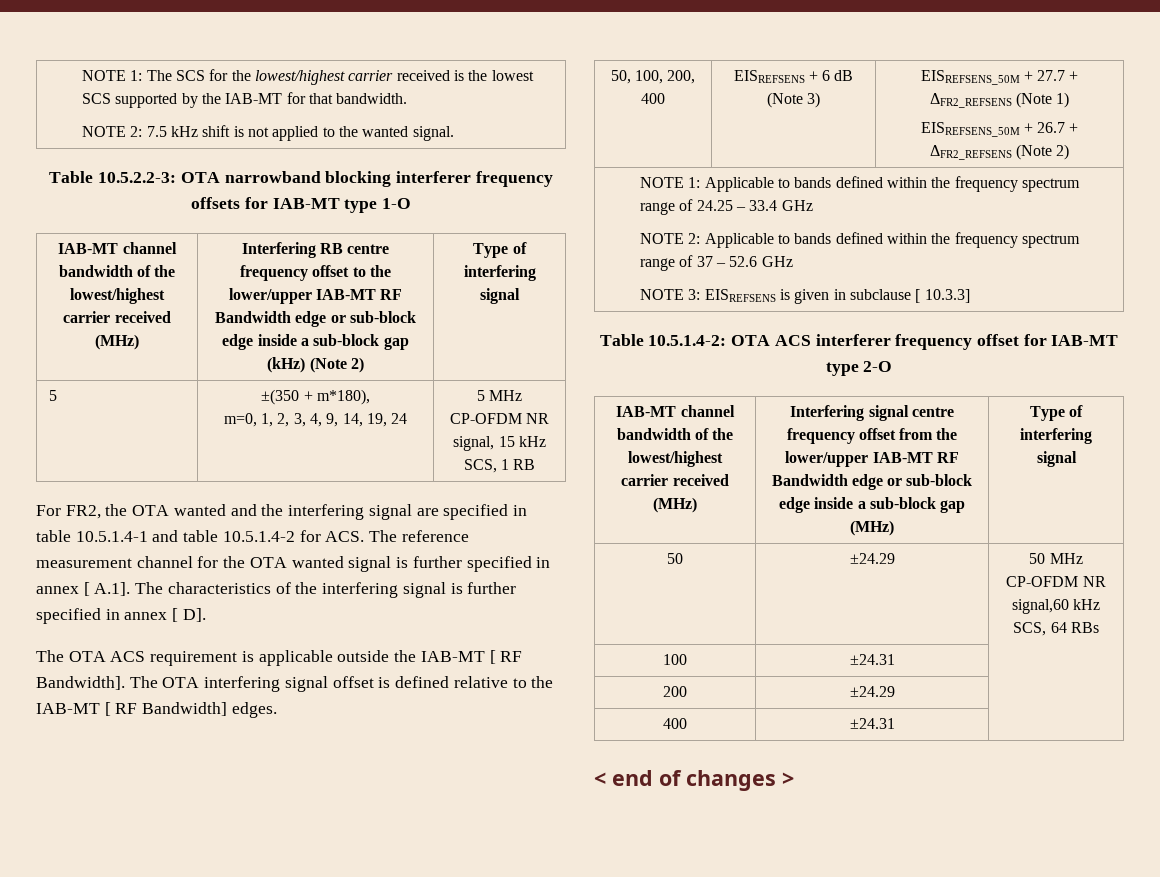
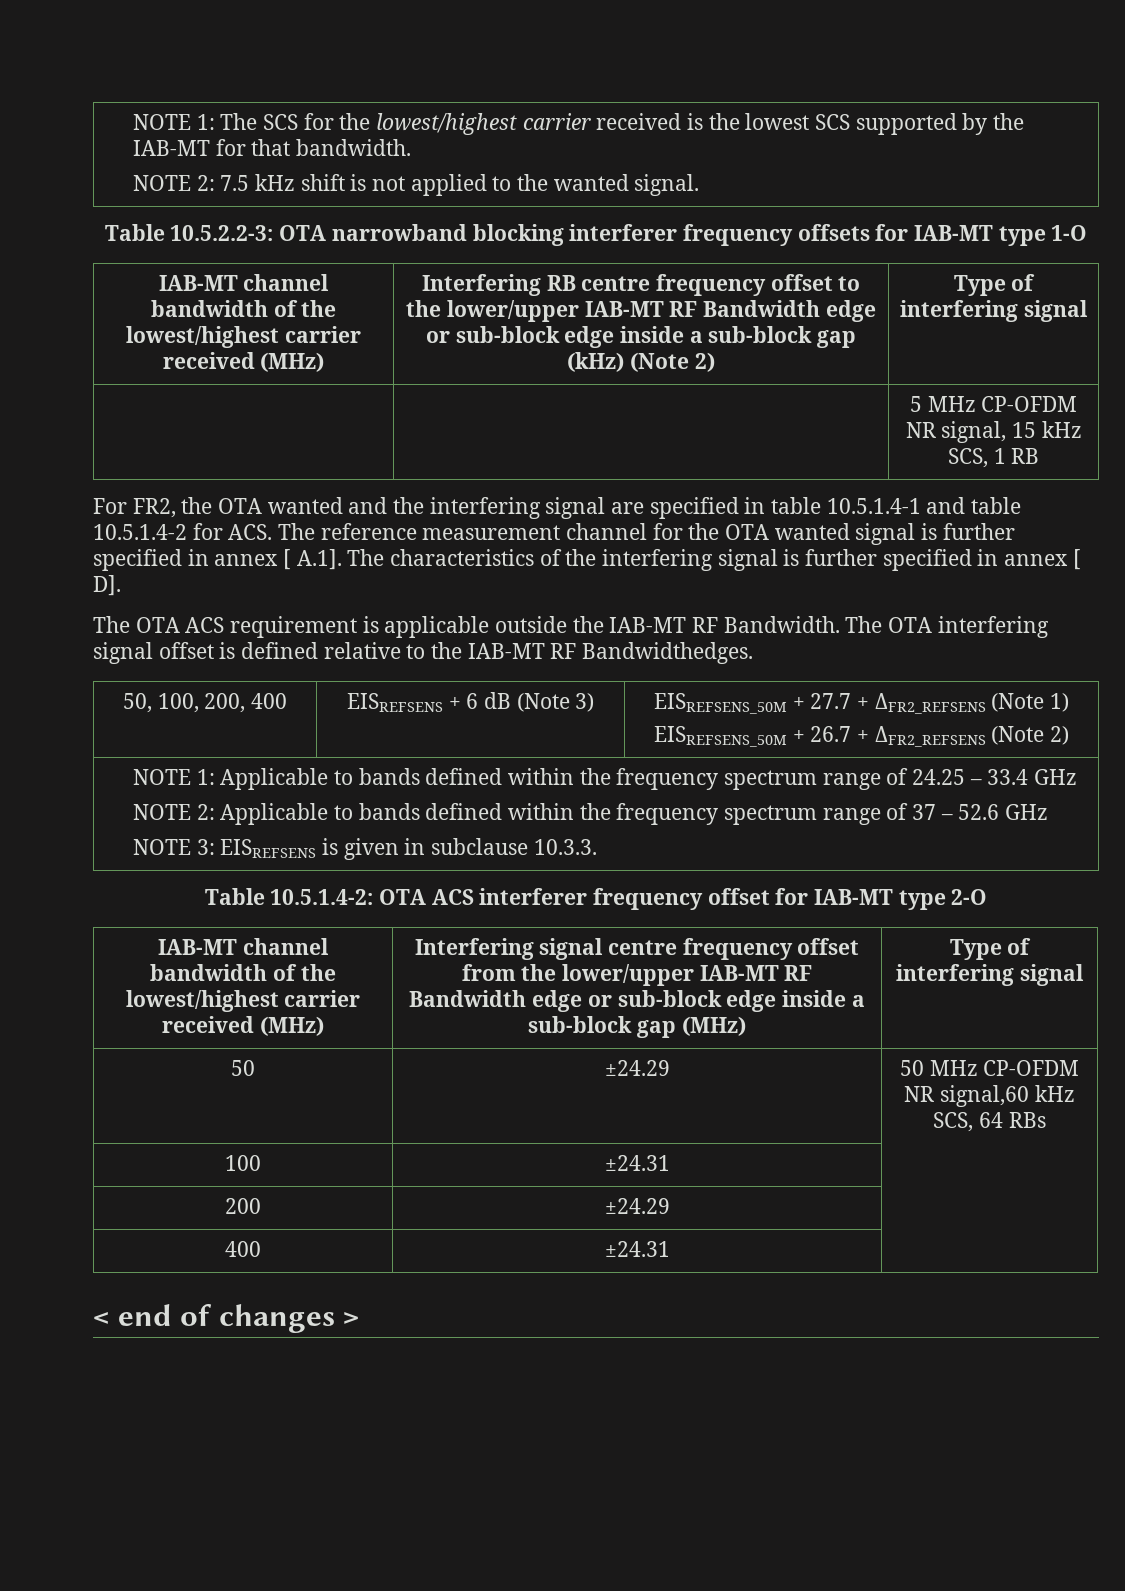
[48,390,57,401] [261,389,370,405] [223,413,408,427] 5 | ±(350 + m*180), // m=0, 1, 2, 3, 4, 9, 14, 19, 24 -> (1088, 311) |
[489,650,523,664] [36,676,125,690] [ RF Bandwidth]. -> [692,616,840,633] RF Bandwidth.
[104,702,277,718] [ RF Bandwidth] edges. -> [550,642,754,664] RF Bandwidthedges.
[915,289,970,303] [ 10.3.3] -> [533,839,597,855] 10.3.3.

